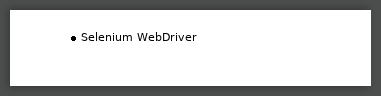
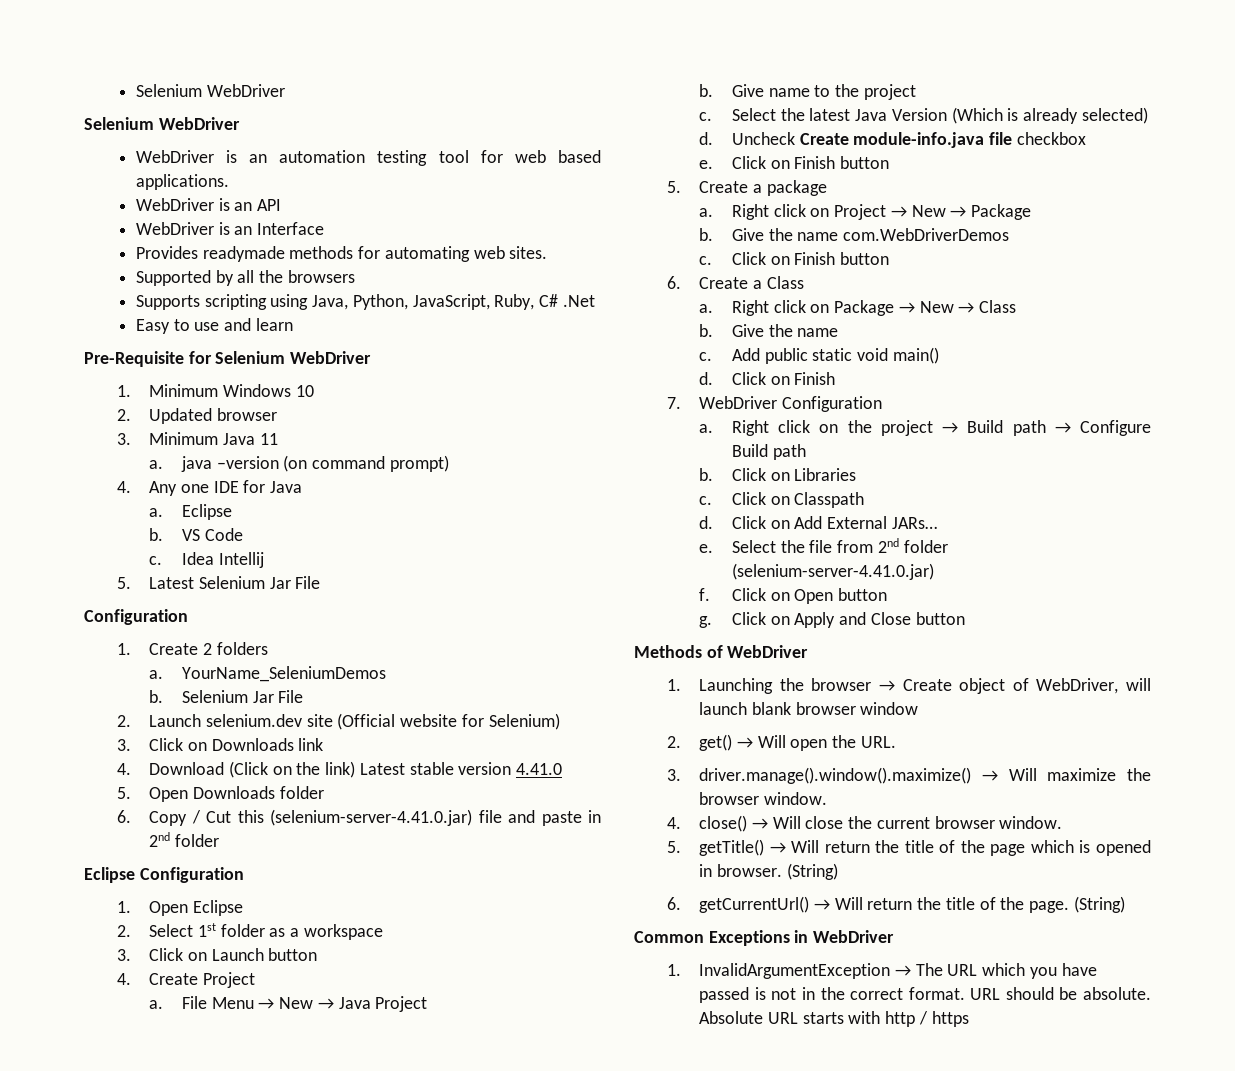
[80,32,197,41] Selenium WebDriver -> [135,84,285,97] [84,117,240,130] [135,150,601,166] [135,174,229,190] [135,198,282,211] [135,222,325,235] [135,246,548,262] [135,270,355,286] [135,294,595,310] [135,318,293,334] [84,351,372,367] [116,384,314,397] [116,408,277,424] [116,432,278,445] [149,455,449,472] [116,480,303,496] [149,504,232,520] [149,528,243,541] [149,552,264,568] [116,576,321,589] [84,609,188,625] [116,642,268,655] [149,666,386,682] [149,690,304,703] [116,713,560,730] [116,738,324,751] [116,761,563,778] [116,786,324,802] [116,809,601,826] [149,832,219,847] [84,867,244,883] [116,900,243,916] [116,923,383,940] [116,948,318,961] [116,972,255,988] [149,996,428,1012] [699,84,916,100] [699,107,1148,124] [699,132,1086,148] [699,156,890,169] [666,180,827,196] [699,204,1031,220] [699,228,1010,241] [699,252,890,265] [666,276,804,289] [699,300,1016,316] [699,324,839,337] [699,347,939,364] [699,372,836,385] [666,396,882,412] [699,420,1151,436] [731,444,806,460] [699,468,857,481] [699,492,865,508] [699,516,937,529] [699,538,948,553] [731,563,934,580] [699,588,888,604] [699,612,965,628] [634,645,809,658] [666,678,1151,694] [699,702,919,715] [666,734,896,751] [666,767,1151,784] [699,792,827,805] [666,815,1063,832] [666,839,1151,856] [699,863,838,880] [666,896,1125,913] [634,930,895,946] [666,963,1097,979] [699,987,1151,1003] [699,1011,969,1027] Selenium WebDriver // Selenium WebDriver // WebDriver is an automation testing tool for web based applications. // WebDriver is an API // WebDriver is an Interface // Provides readymade methods for automating web sites. // Supported by all the browsers // Supports scripting using Java, Python, JavaScript, Ruby, C# .Net // Easy to use and learn // Pre-Requisite for Selenium WebDriver // 1. Minimum Windows 10 // 2. Updated browser // 3. Minimum Java 11 // a. java –version (on command prompt) // 4. Any one IDE for Java // a. Eclipse // b. VS Code // c. Idea Intellij // 5. Latest Selenium Jar File // Configuration // 1. Create 2 folders // a. YourName_SeleniumDemos // b. Selenium Jar File // 2. Launch selenium.dev site (Official website for Selenium) // 3. Click on Downloads link // 4. Download (Click on the link) Latest stable version 4.41.0 // 5. Open Downloads folder // 6. Copy / Cut this (selenium-server-4.41.0.jar) file and paste in 2nd folder // Eclipse Configuration // 1. Open Eclipse // 2. Select 1st folder as a workspace // 3. Click on Launch button // 4. Create Project // a. File Menu → New → Java Project // b. Give name to the project // c. Select the latest Java Version (Which is already selected) // d. Uncheck Create module-info.java file checkbox // e. Click on Finish button // 5. Create a package // a. Right click on Project → New → Package // b. Give the name com.WebDriverDemos // c. Click on Finish button // 6. Create a Class // a. Right click on Package → New → Class // b. Give the name // c. Add public static void main() // d. Click on Finish // 7. WebDriver Configuration // a. Right click on the project → Build path → Configure Build path // b. Click on Libraries // c. Click on Classpath // d. Click on Add External JARs… // e. Select the file from 2nd folder (selenium-server-4.41.0.jar) // f. Click on Open button // g. Click on Apply and Close button // Methods of WebDriver // 1. Launching the browser → Create object of WebDriver, will launch blank browser window // 2. get() → Will open the URL. // 3. driver.manage().window().maximize() → Will maximize the browser window. // 4. close() → Will close the current browser window. // 5. getTitle() → Will return the title of the page which is opened in browser. (String) // 6. getCurrentUrl() → Will return the title of the page. (String) // Common Exceptions in WebDriver // 1. InvalidArgumentException → The URL which you have passed is not in the correct format. URL should be absolute. Absolute URL starts with http / https

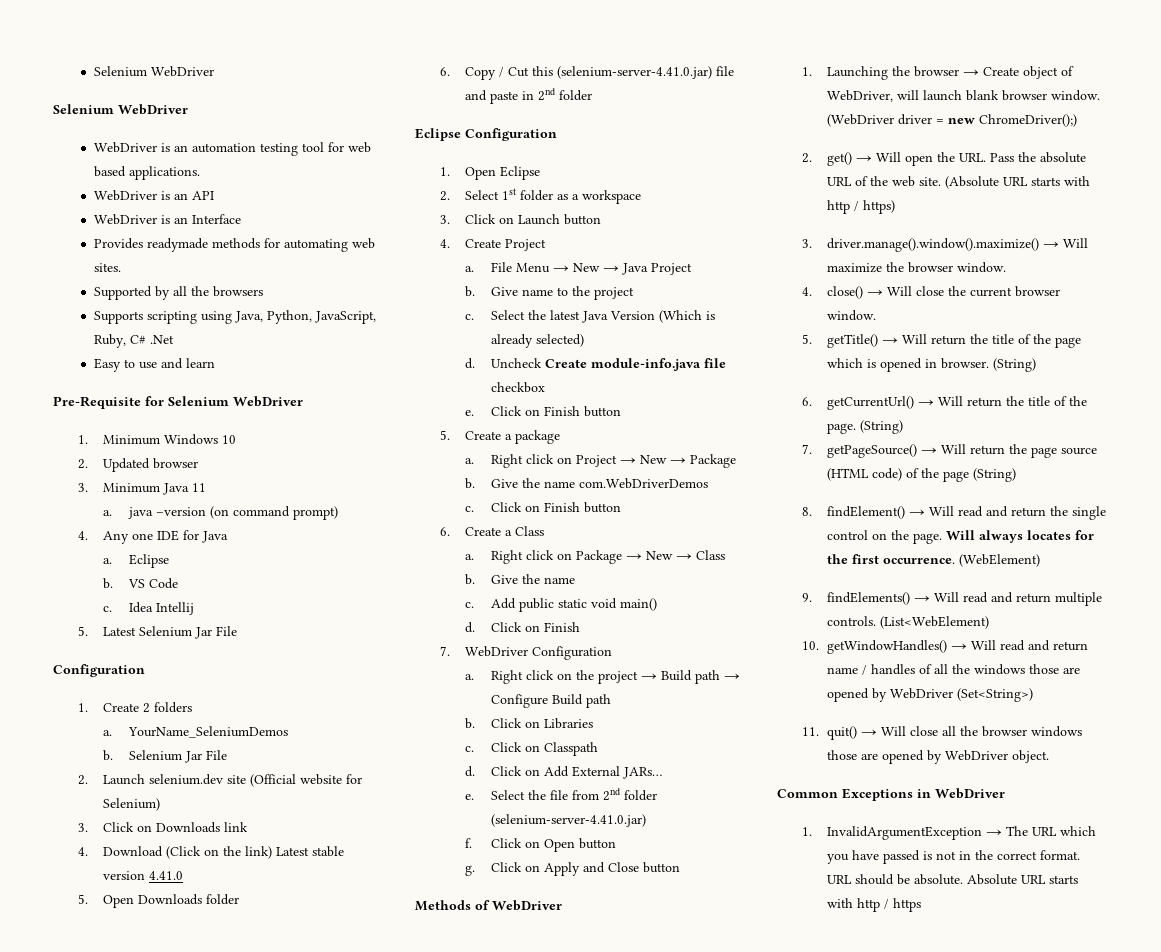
[860,702,919,715] window -> [1051,90,1101,101] [827,114,1078,127] window. (WebDriver driver = new ChromeDriver();)
(896, 742) none -> [990,152,1087,163] [827,176,1091,189] [827,200,896,214] Pass the absolute URL of the web site. (Absolute URL starts with http / https)
(1125, 904) none -> [802,444,1098,458] [827,468,1017,482] [802,506,1107,520] [827,530,1095,544] [827,554,1041,567] [802,592,1103,606] [827,616,990,629] [802,640,1089,654] [827,664,1081,675] [827,688,1034,702] [802,726,1083,740] [827,750,1050,764] // 7. getPageSource() → Will return the page source (HTML code) of the page (String) // 8. findElement() → Will read and return the single control on the page. Will always locates for the first occurrence. (WebElement) // 9. findElements() → Will read and return multiple controls. (List<WebElement) // 10. getWindowHandles() → Will read and return name / handles of all the windows those are opened by WebDriver (Set<String>) // 11. quit() → Will close all the browser windows those are opened by WebDriver object.

